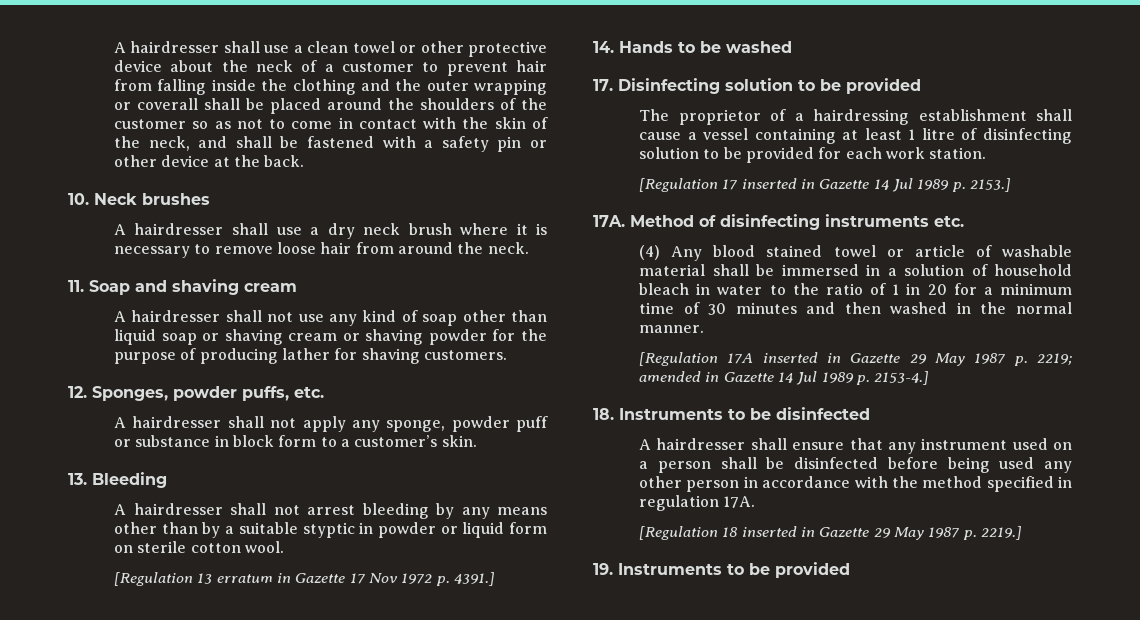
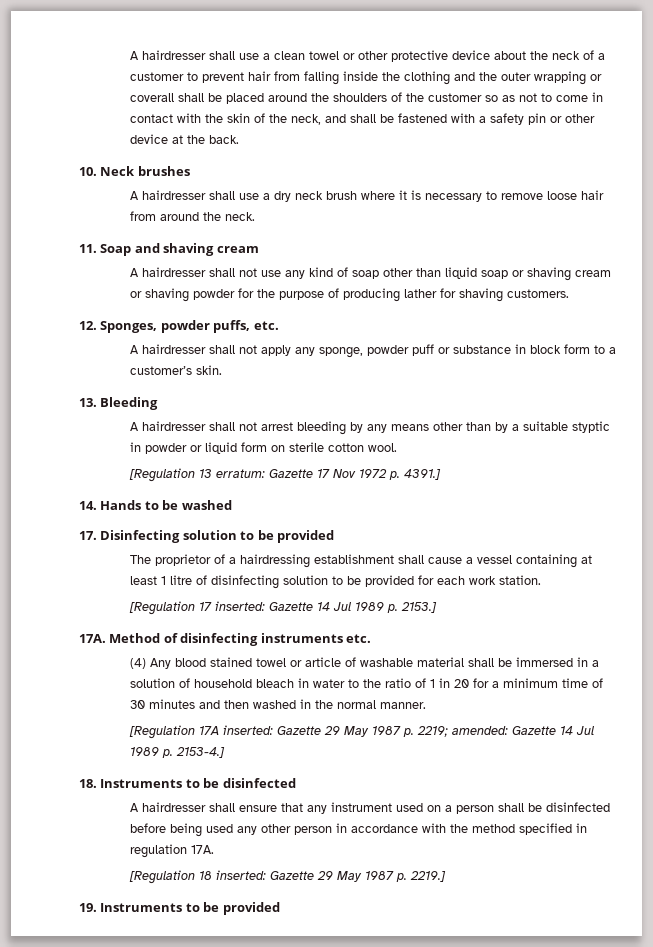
[216,573,291,583] erratum in -> [216,469,266,478] erratum:
[741,178,815,189] inserted in -> [215,601,266,611] inserted:
[762,352,841,363] inserted in -> [223,725,274,735] inserted:
[638,371,720,382] amended in -> [452,726,509,735] amended:
[741,526,815,537] inserted in -> [216,870,267,880] inserted:

